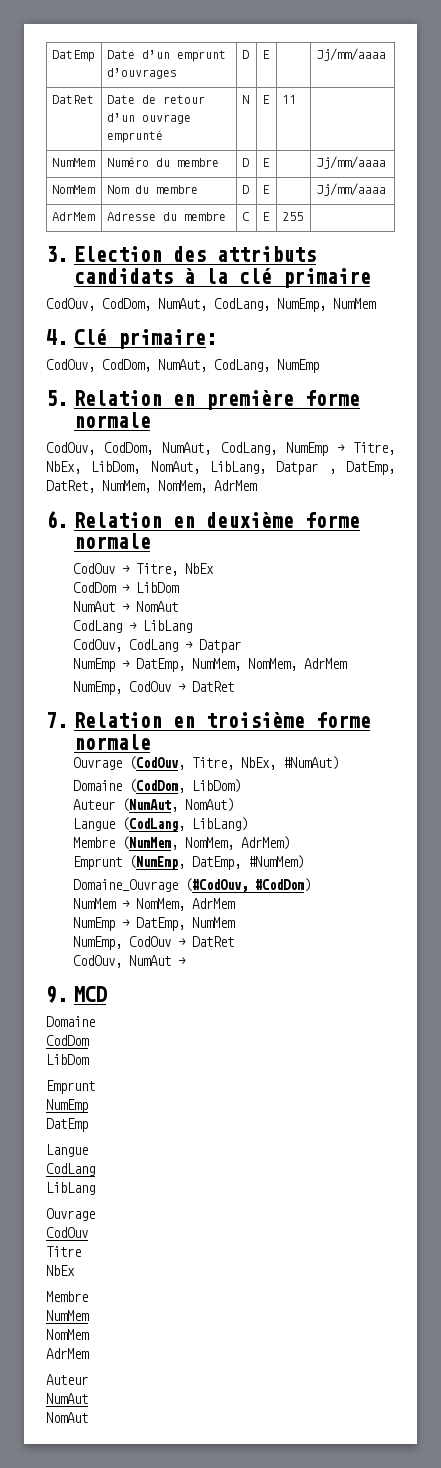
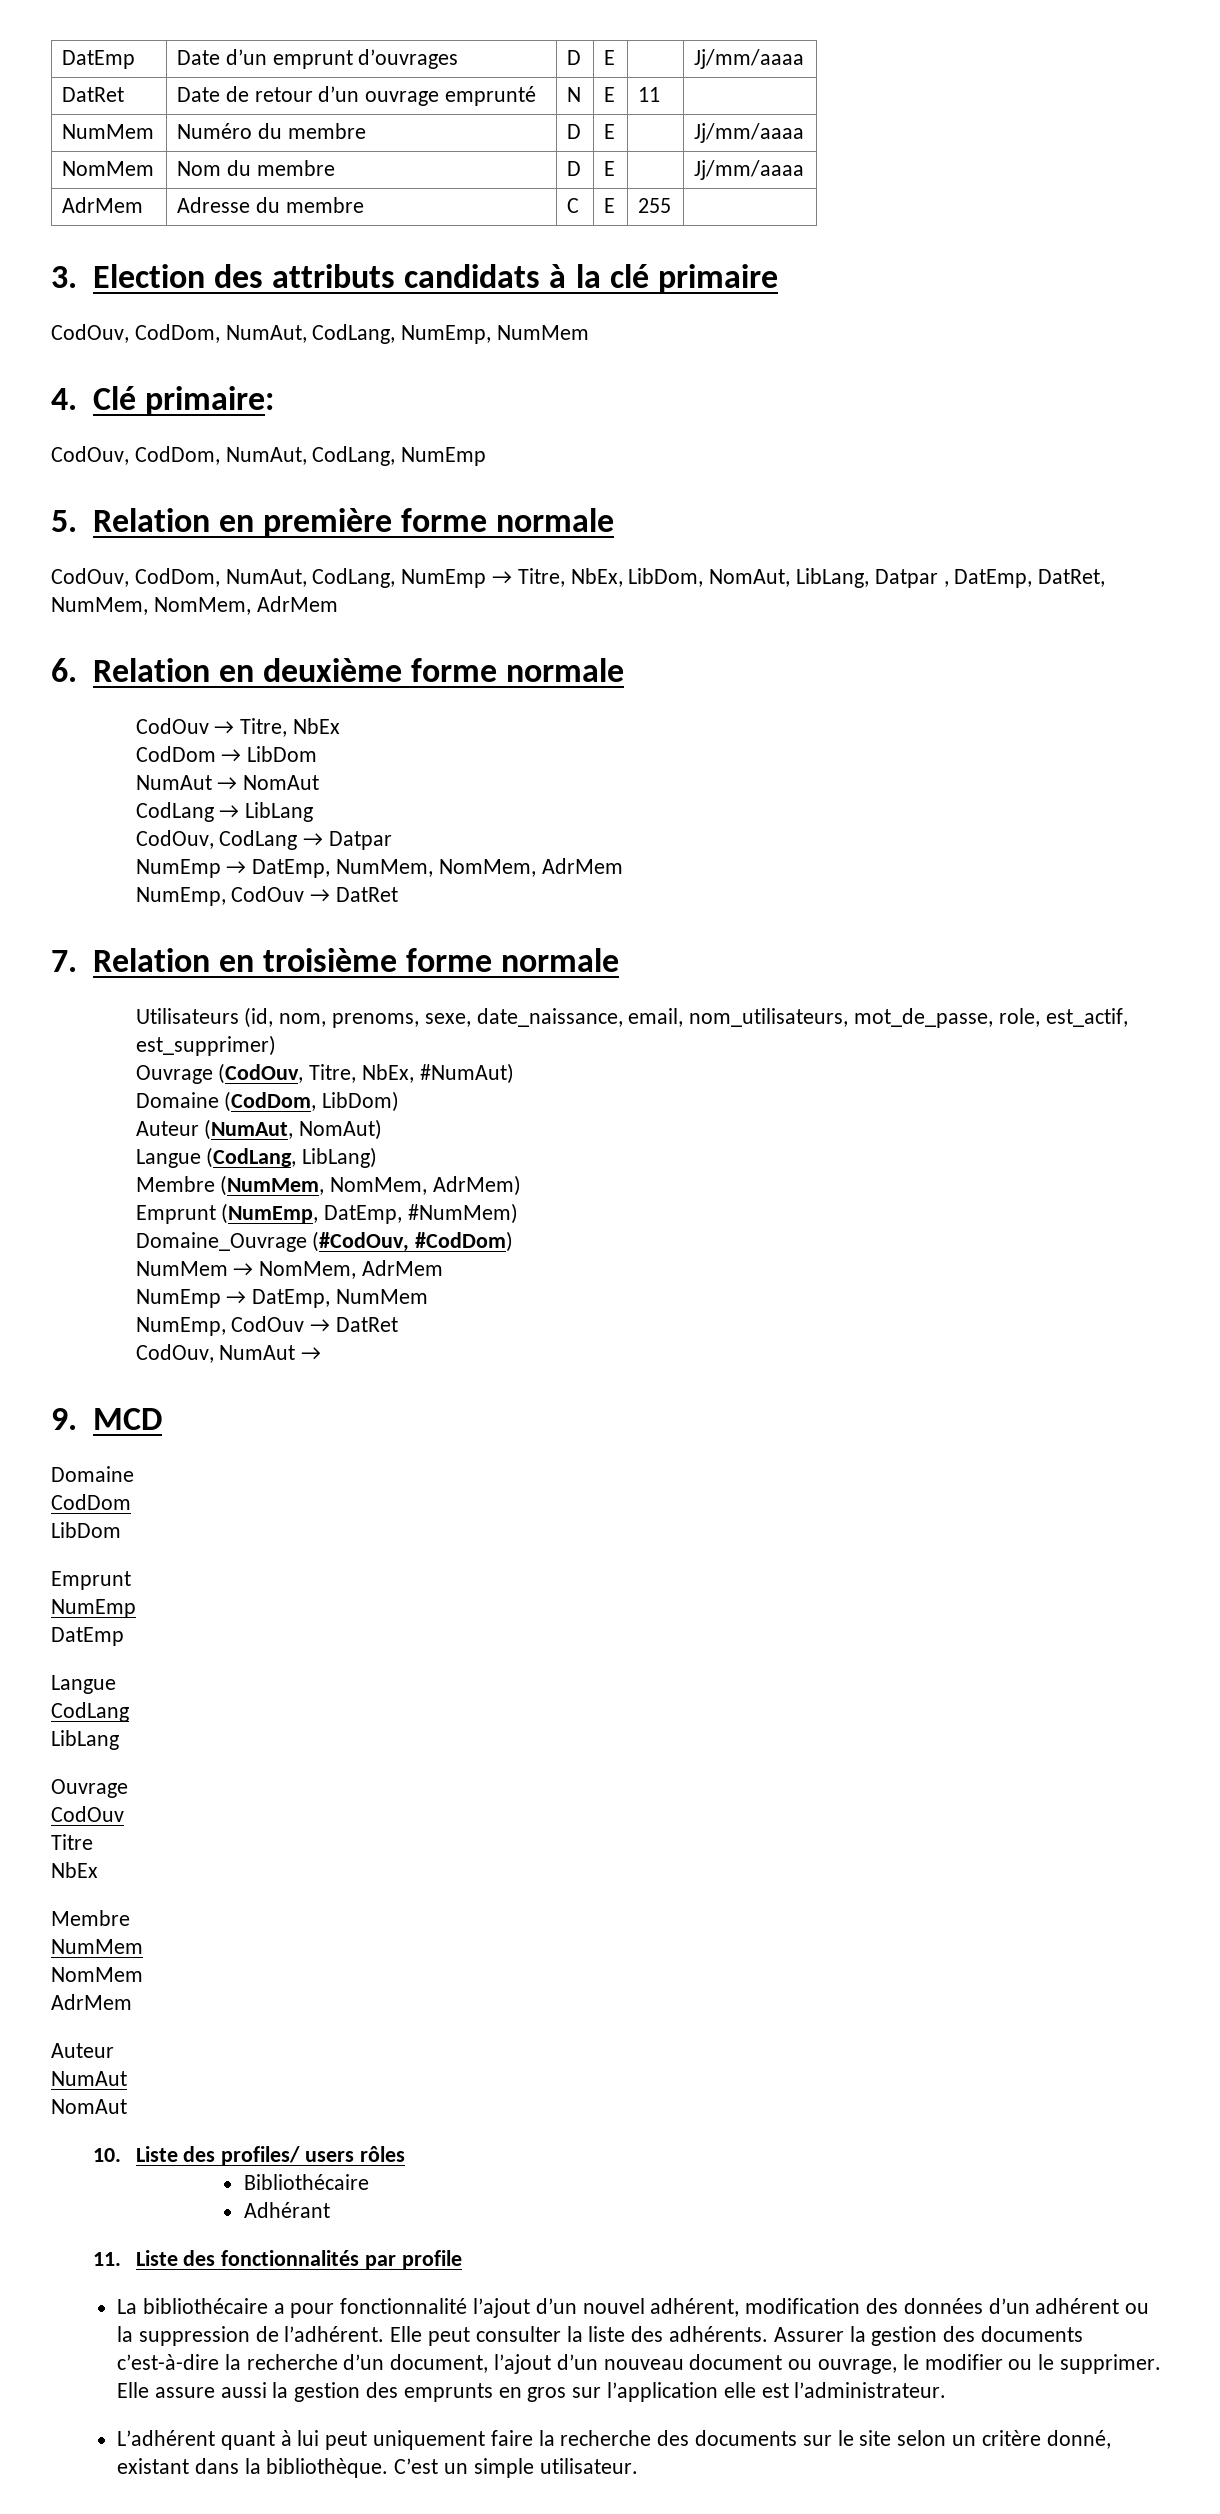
(151, 742) none -> [135,1007,1128,1028] [135,1035,276,1056] // Utilisateurs (id, nom, prenoms, sexe, date_naissance, email, nom_utilisateurs, mot_de_passe, role, est_actif, est_supprimer)
(88, 1417) none -> [93,2146,405,2165] [243,2174,369,2190] [243,2202,330,2218] [93,2250,462,2269] [116,2298,1150,2318] [116,2326,1083,2346] [116,2354,1161,2374] [116,2382,947,2402] [116,2430,1111,2450] [116,2458,638,2478] // 10. Liste des profiles/ users rôles // Bibliothécaire // Adhérant // 11. Liste des fonctionnalités par profile // La bibliothécaire a pour fonctionnalité l’ajout d’un nouvel adhérent, modification des données d’un adhérent ou la suppression de l’adhérent. Elle peut consulter la liste des adhérents. Assurer la gestion des documents c’est-à-dire la recherche d’un document, l’ajout d’un nouveau document ou ouvrage, le modifier ou le supprimer. Elle assure aussi la gestion des emprunts en gros sur l’application elle est l’administrateur. // L’adhérent quant à lui peut uniquement faire la recherche des documents sur le site selon un critère donné, existant dans la bibliothèque. C’est un simple utilisateur.

